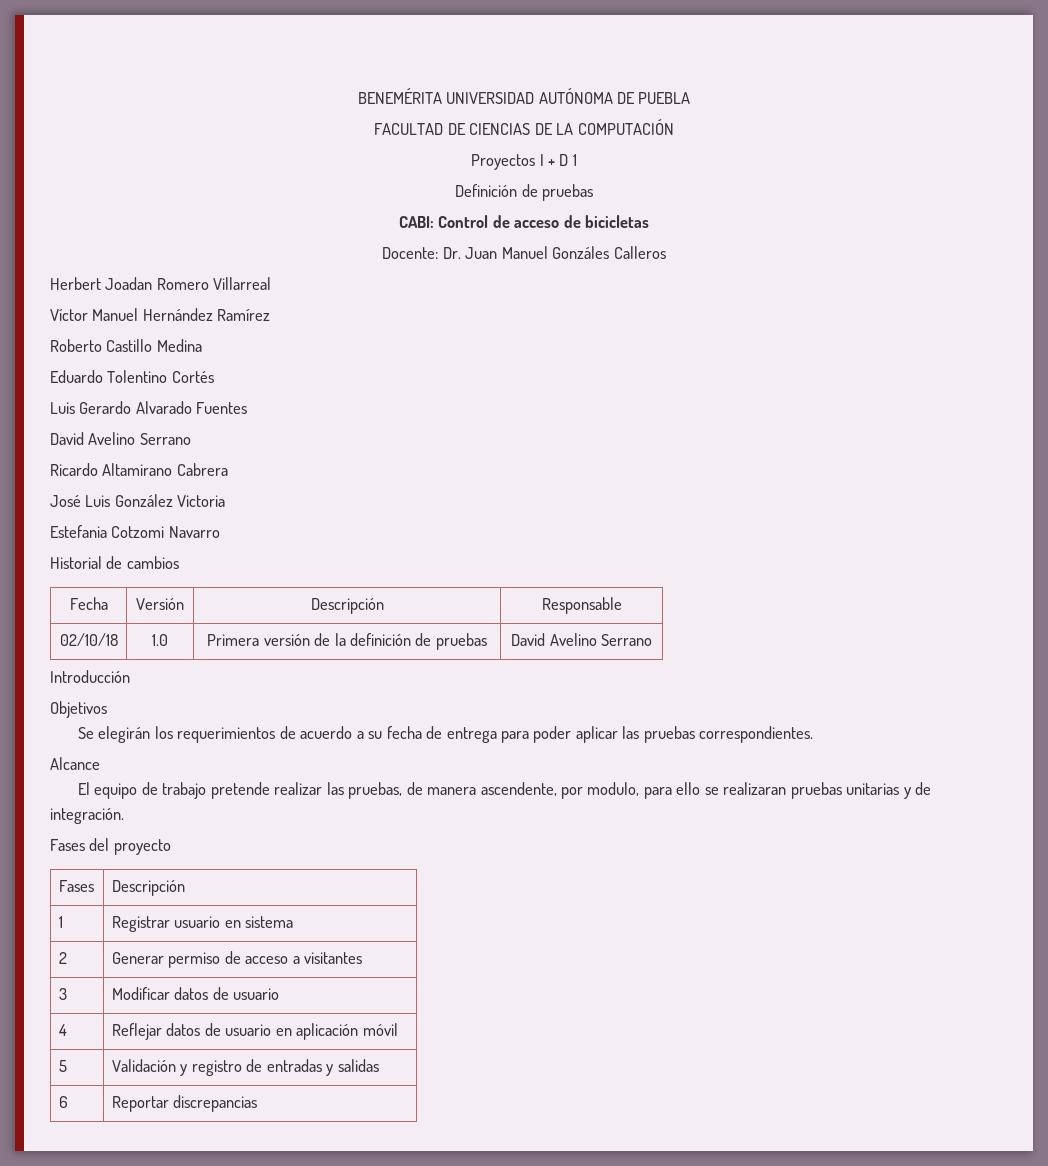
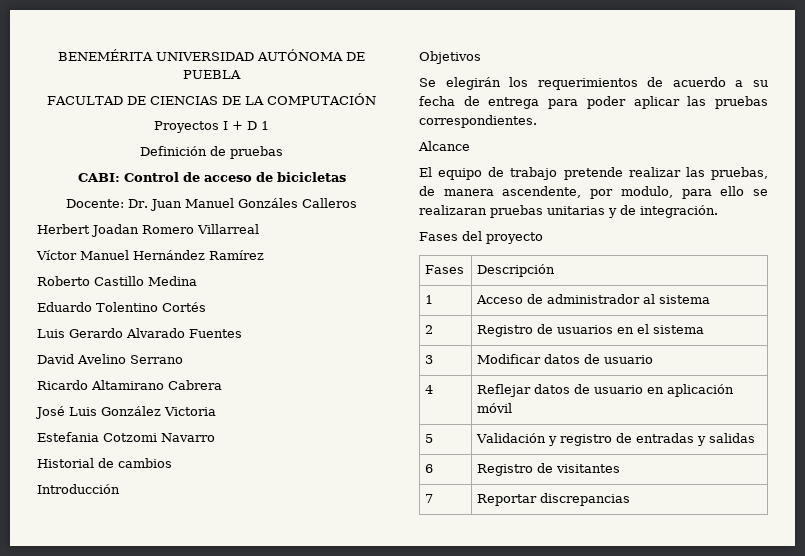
[69,597,108,610] [136,598,184,610] [310,598,384,614] [541,597,622,614] [59,633,118,646] [152,634,168,646] [207,633,487,650] [511,633,652,646] // Fecha | Versión | Descripción | Responsable // 02/10/18 | 1.0 | Primera versión de la definición de pruebas | David Avelino Serrano -> (172, 463) none
[111,916,294,932] [58,952,67,964] [111,951,363,968] Registrar usuario en sistema // 2 | Generar permiso de acceso a visitantes -> [476,294,711,304] [425,325,434,334] [477,324,705,337] Acceso de administrador al sistema // 2 | Registro de usuarios en el sistema
(68, 1102) none -> [477,463,621,476] [425,494,434,503] | Registro de visitantes // 7

